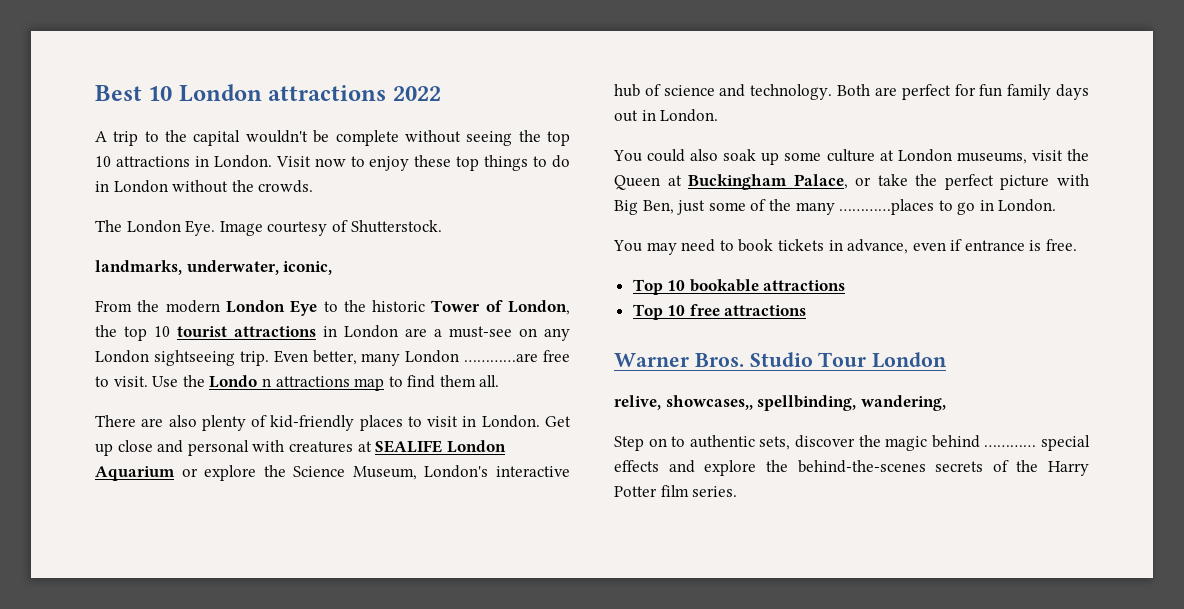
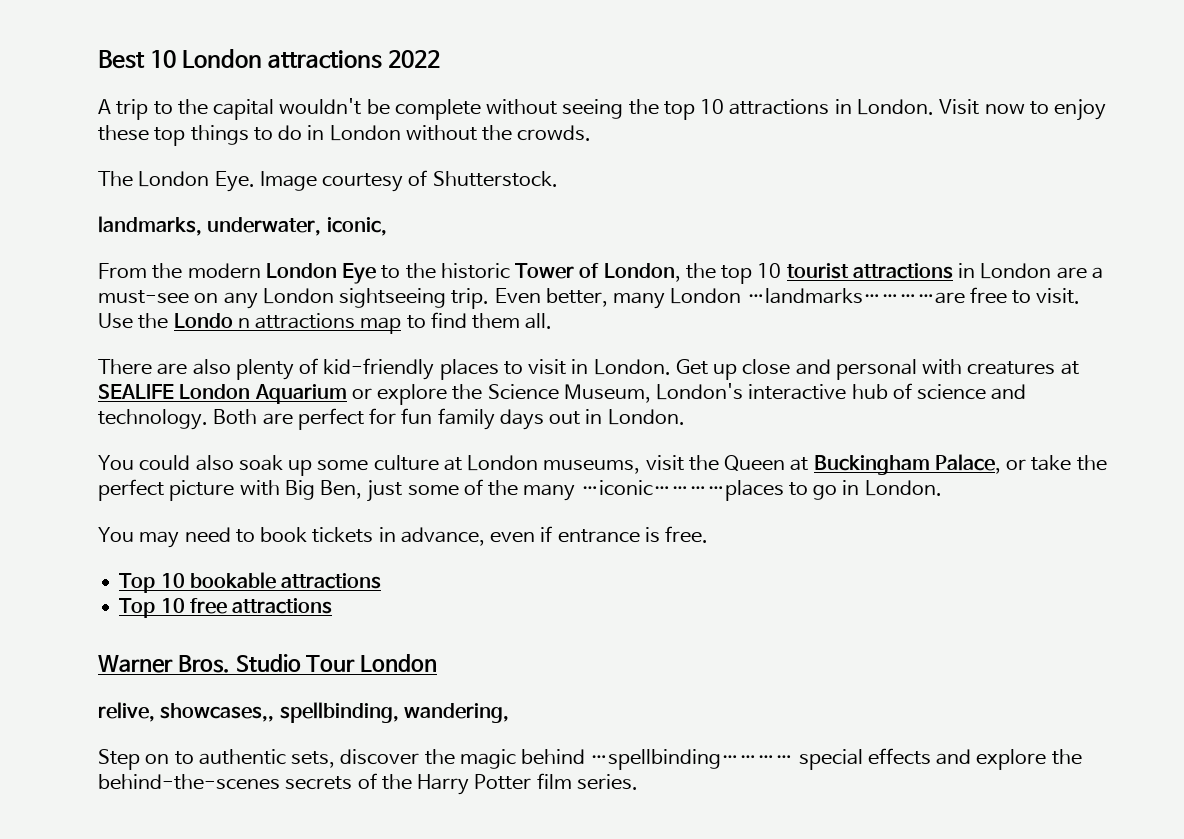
[464,353,539,362] …………are -> [746,288,965,304] …landmarks…………are
[839,199,935,215] …………places -> [580,480,784,501] …iconic…………places
[984,445,1037,447] ………… -> [590,749,794,770] …spellbinding…………

